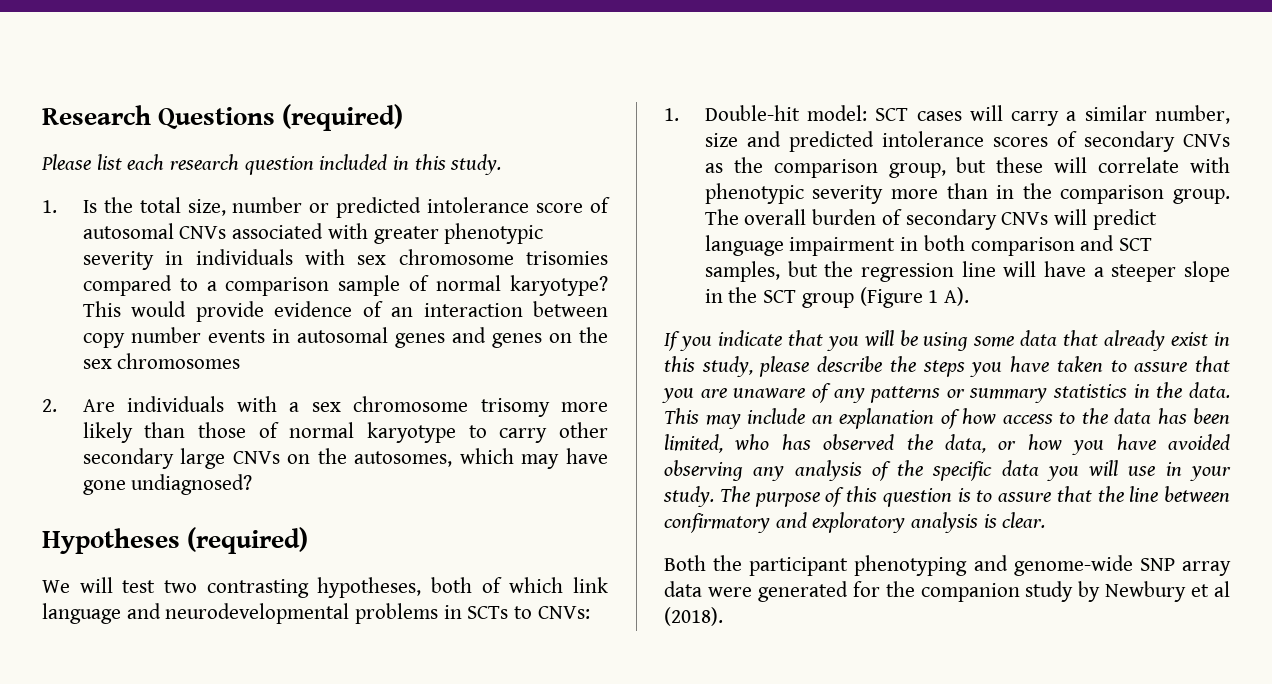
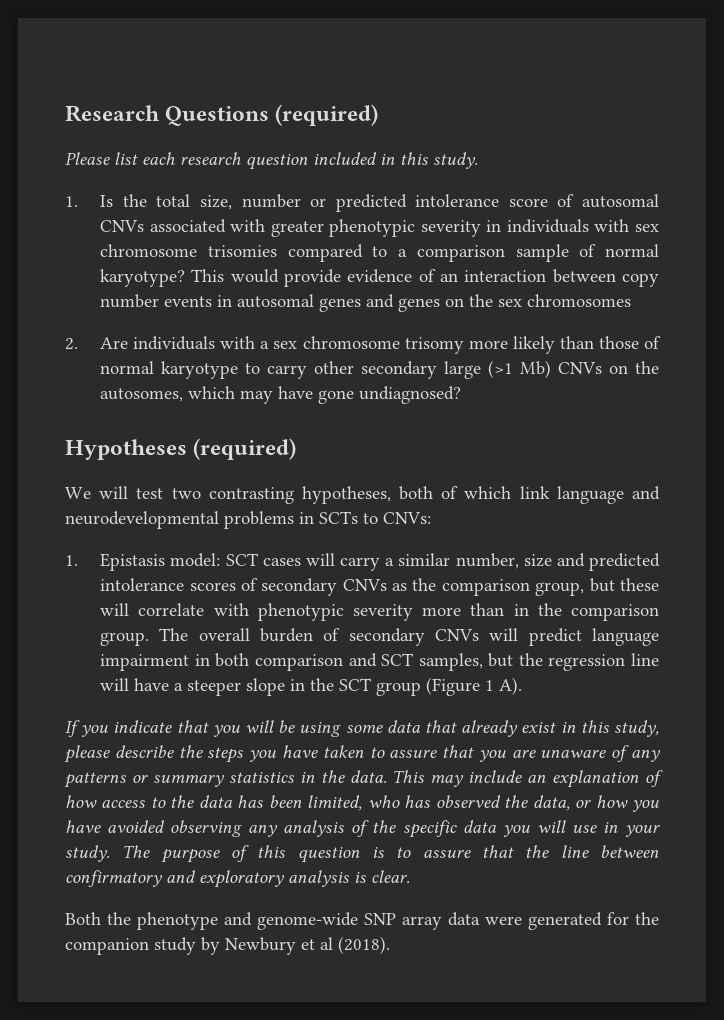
(226, 458) none -> [488,360,552,378] (>1 Mb)
[704,105,800,121] Double-hit -> [100,553,166,571] Epistasis
[749,555,968,576] participant phenotyping -> [137,912,218,930] phenotype

